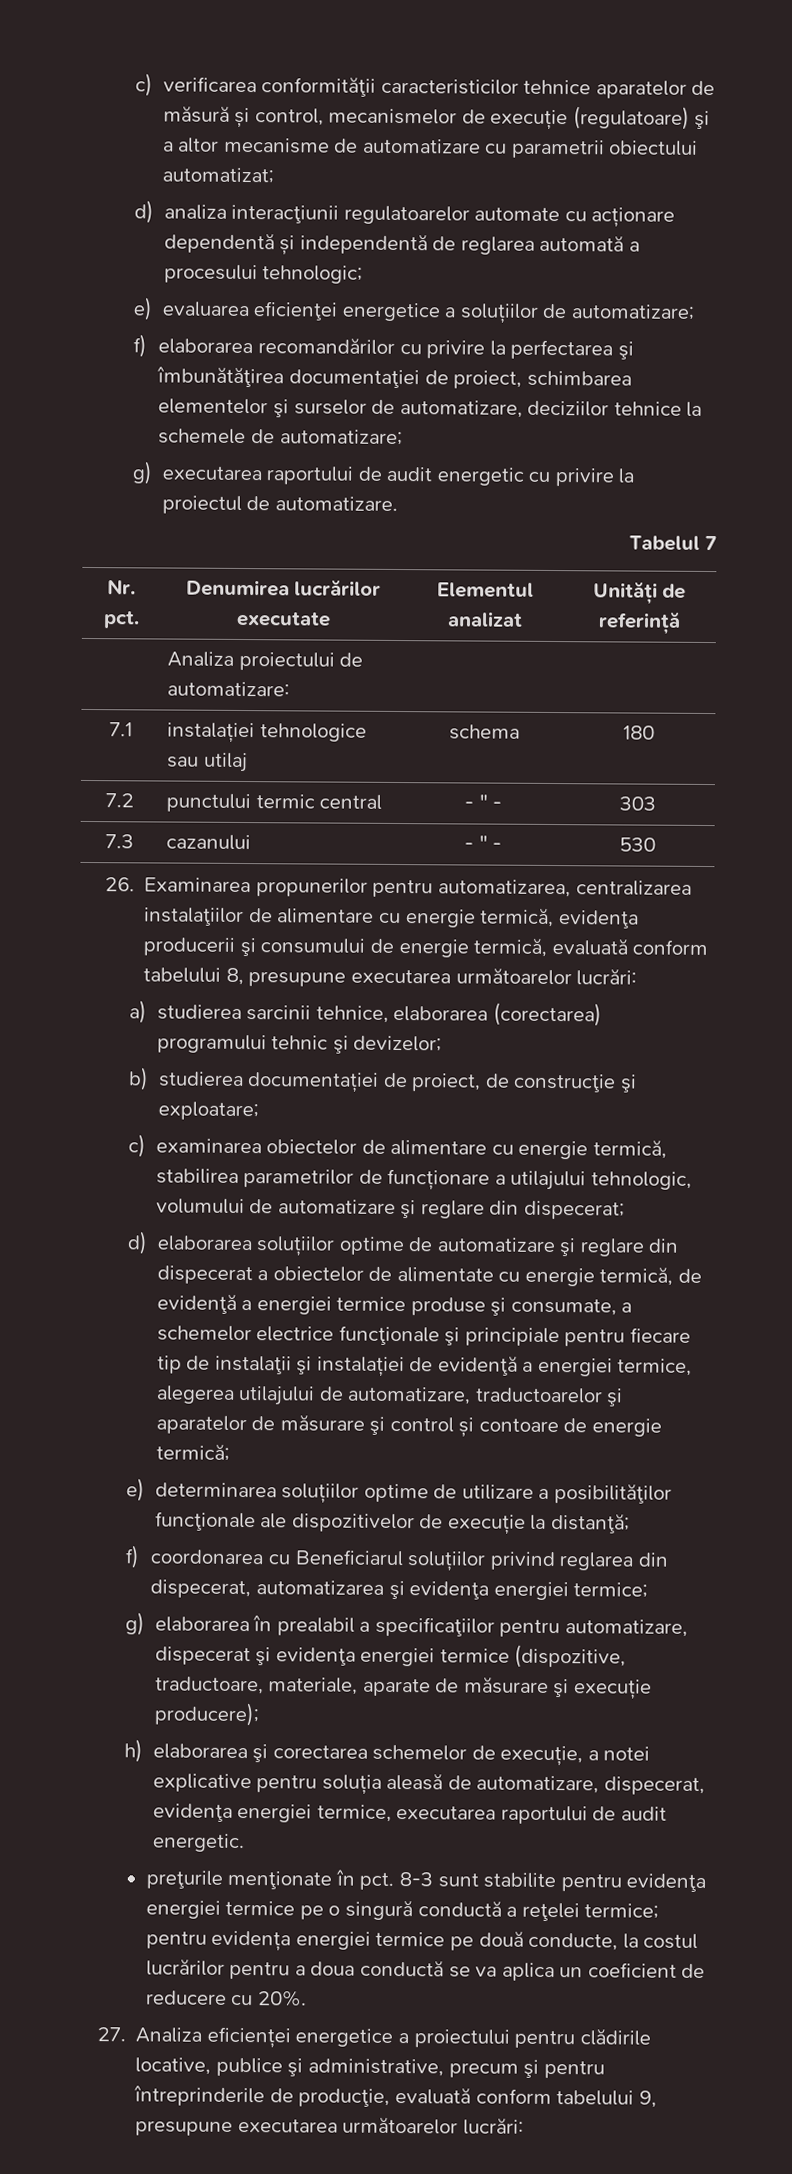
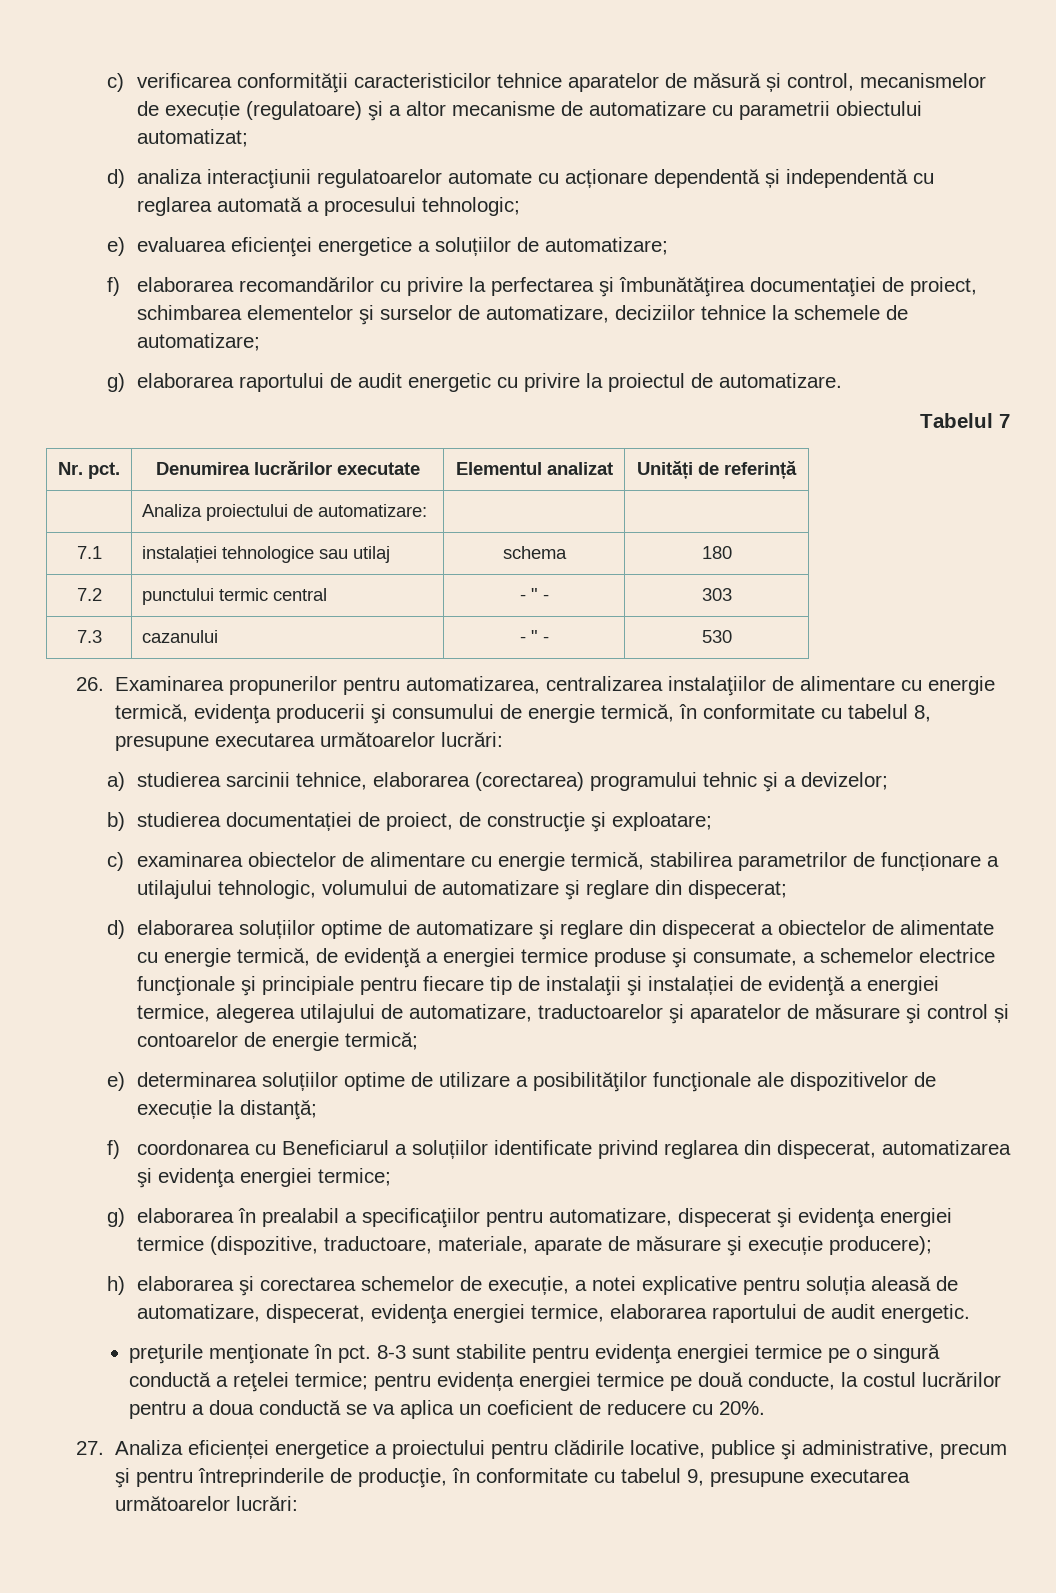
[432,236,457,251] de -> [912,173,934,184] cu
[161,466,263,481] executarea -> [136,373,234,388] elaborarea
[551,938,709,956] [143,967,222,983] evaluată conform tabelului -> [678,704,908,719] în conformitate cu tabelul
(349, 1044) none -> [783,776,796,787] a
[478,1418,559,1433] contoare -> [136,1032,238,1047] contoarelor
[407,1551,487,1572] soluțiilor -> [394,1140,592,1159] a soluțiilor identificate
[396,1806,497,1820] executarea -> [609,1304,707,1319] elaborarea
[395,2087,635,2106] evaluată conform tabelului -> [451,1468,681,1483] în conformitate cu tabelul

